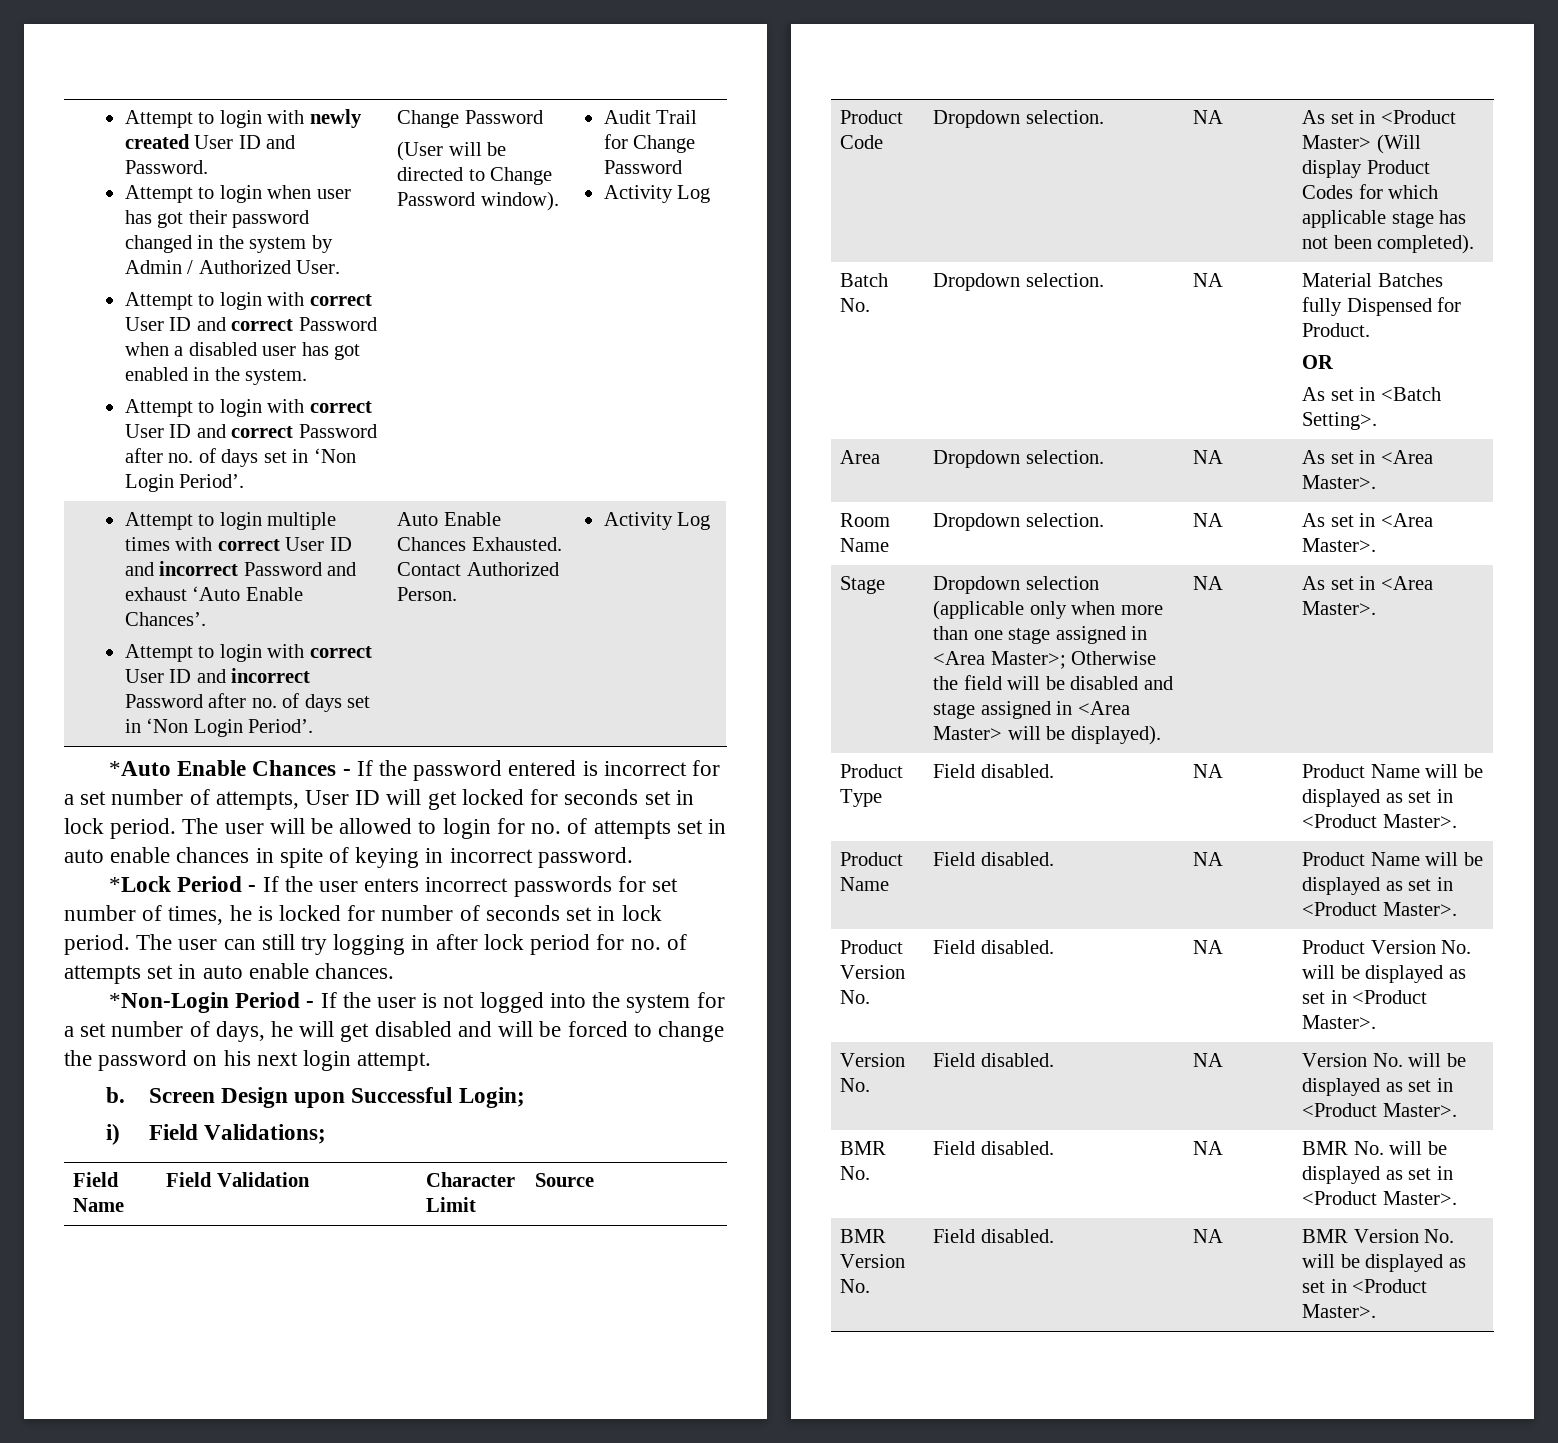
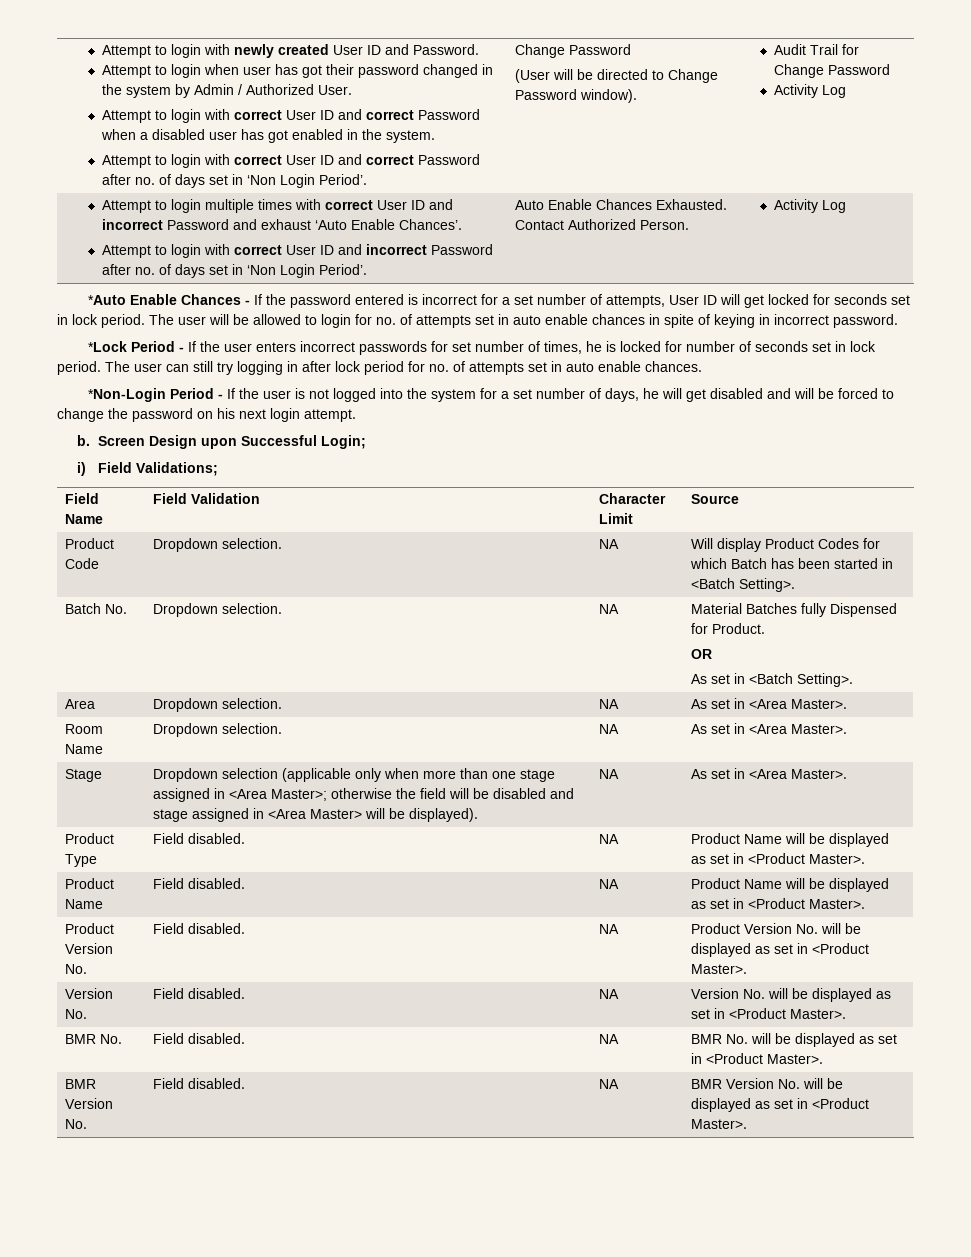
[1302,110,1456,124] [1302,134,1421,154] As set in <Product Master> (Will -> [690,538,713,549] Will
[1302,210,1467,228] [1302,234,1475,254] applicable stage has not been completed). -> [730,558,893,569] [690,578,795,592] Batch has been started in <Batch Setting>.
[1071,651,1157,665] Otherwise -> [330,788,392,799] otherwise

